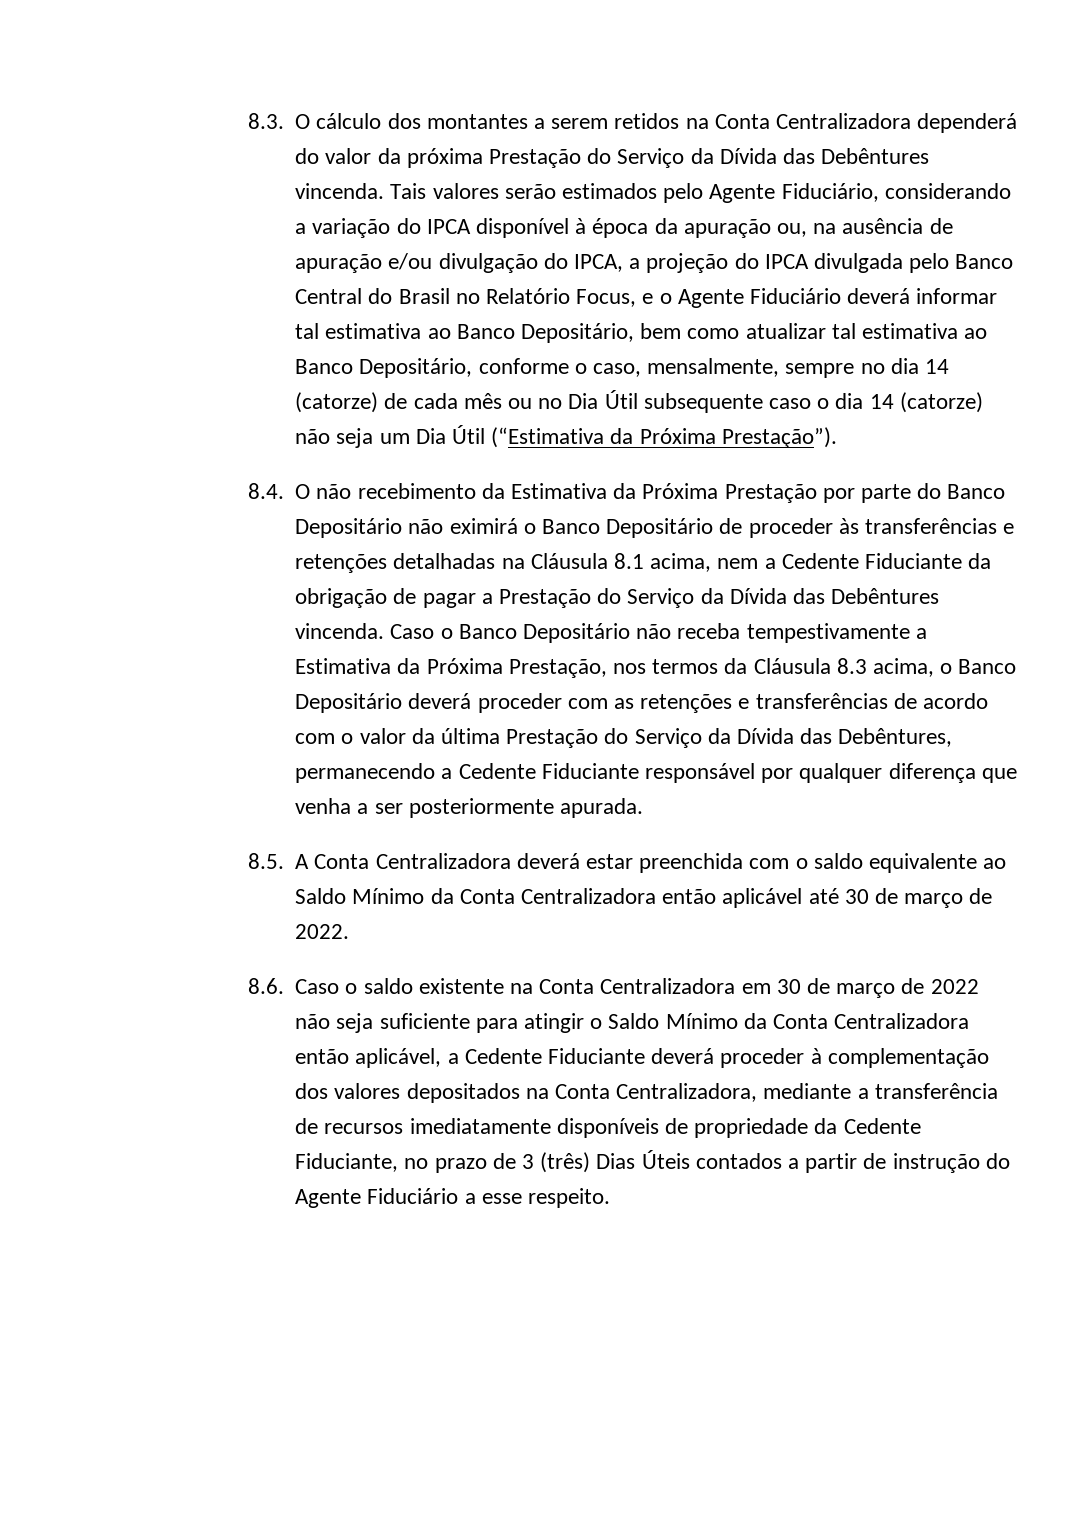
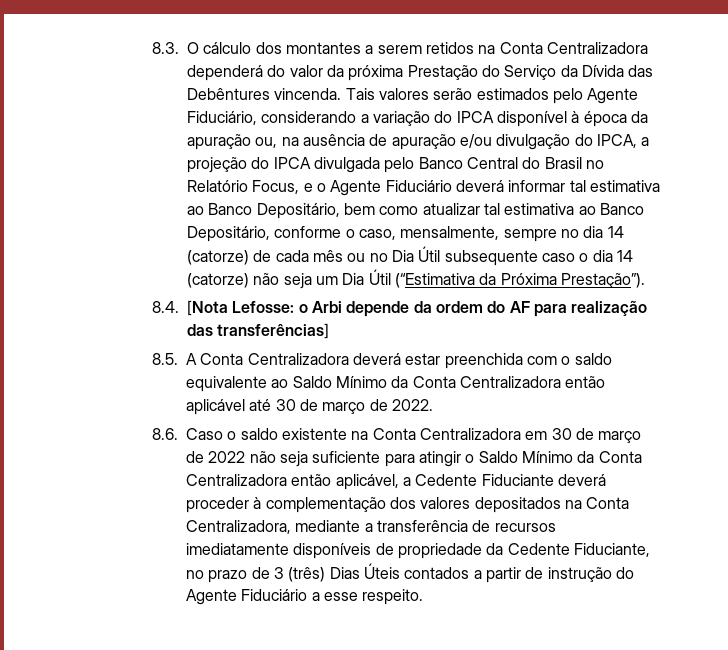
[295,483,1006,503] [295,518,1015,538] [295,553,992,573] [295,588,940,608] [295,623,927,643] [295,658,1017,678] [295,693,989,713] [295,728,953,748] [295,763,1017,783] [295,798,644,818] O não recebimento da Estimativa da Próxima Prestação por parte do Banco Depositário não eximirá o Banco Depositário de proceder às transferências e retenções detalhadas na Cláusula 8.1 acima, nem a Cedente Fiduciante da obrigação de pagar a Prestação do Serviço da Dívida das Debêntures vincenda. Caso o Banco Depositário não receba tempestivamente a Estimativa da Próxima Prestação, nos termos da Cláusula 8.3 acima, o Banco Depositário deverá proceder com as retenções e transferências de acordo com o valor da última Prestação do Serviço da Dívida das Debêntures, permanecendo a Cedente Fiduciante responsável por qualquer diferença que venha a ser posteriormente apurada. -> [187,300,648,317] [187,323,330,339] [Nota Lefosse: o Arbi depende da ordem do AF para realização das transferências]

